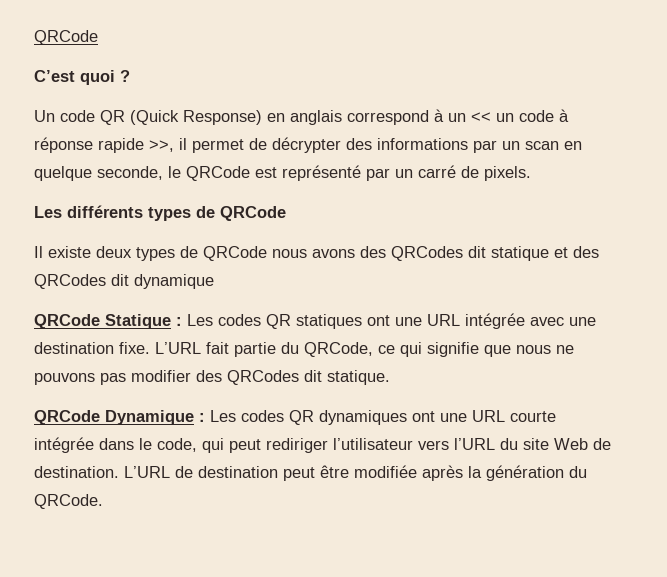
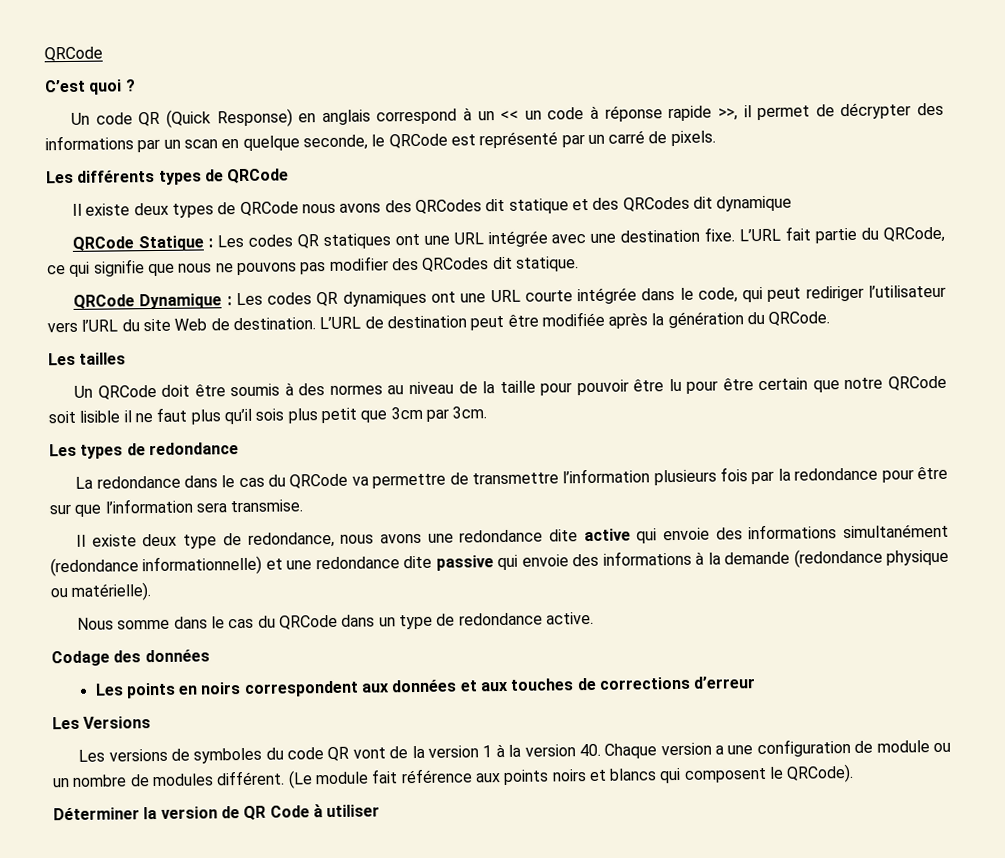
(103, 501) none -> [48,352,127,366] [74,375,947,400] [48,406,488,425] [49,442,239,459] [75,466,949,489] [49,498,304,517] [76,523,949,549] [50,548,950,577] [50,582,152,601] [77,611,594,630] [51,649,210,667] [94,676,757,699] [52,716,152,730] [78,739,951,764] [52,763,855,789] [53,804,381,821] // Les tailles // Un QRCode doit être soumis à des normes au niveau de la taille pour pouvoir être lu pour être certain que notre QRCode soit lisible il ne faut plus qu’il sois plus petit que 3cm par 3cm. // Les types de redondance // La redondance dans le cas du QRCode va permettre de transmettre l’information plusieurs fois par la redondance pour être sur que l’information sera transmise. // Il existe deux type de redondance, nous avons une redondance dite active qui envoie des informations simultanément (redondance informationnelle) et une redondance dite passive qui envoie des informations à la demande (redondance physique ou matérielle). // Nous somme dans le cas du QRCode dans un type de redondance active. // Codage des données // Les points en noirs correspondent aux données et aux touches de corrections d’erreur // Les Versions // Les versions de symboles du code QR vont de la version 1 à la version 40. Chaque version a une configuration de module ou un nombre de modules différent. (Le module fait référence aux points noirs et blancs qui composent le QRCode). // Déterminer la version de QR Code à utiliser

